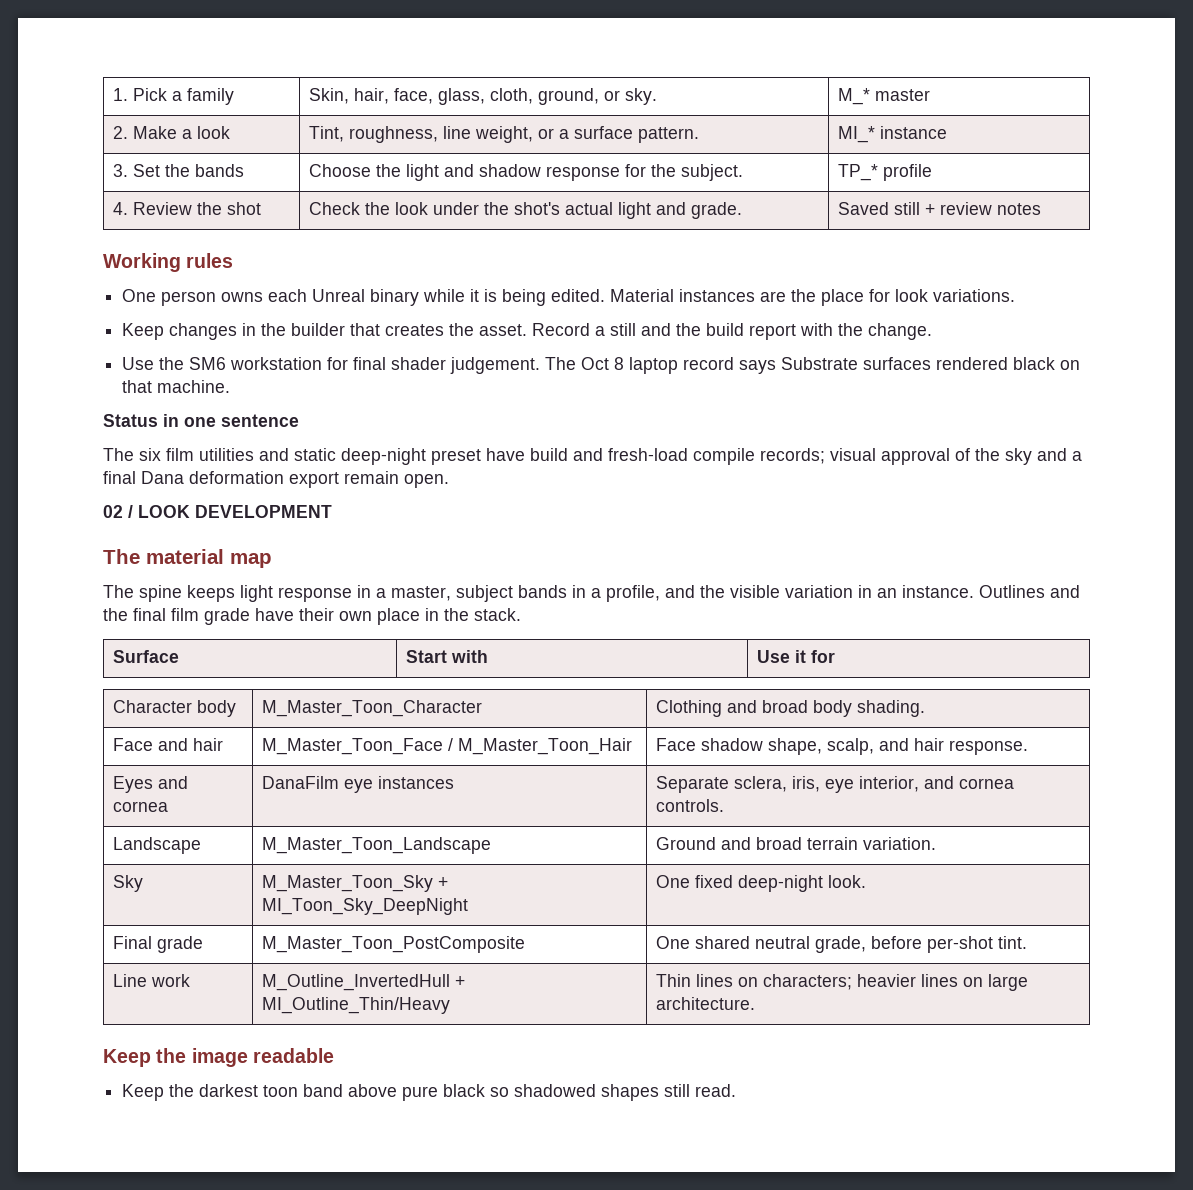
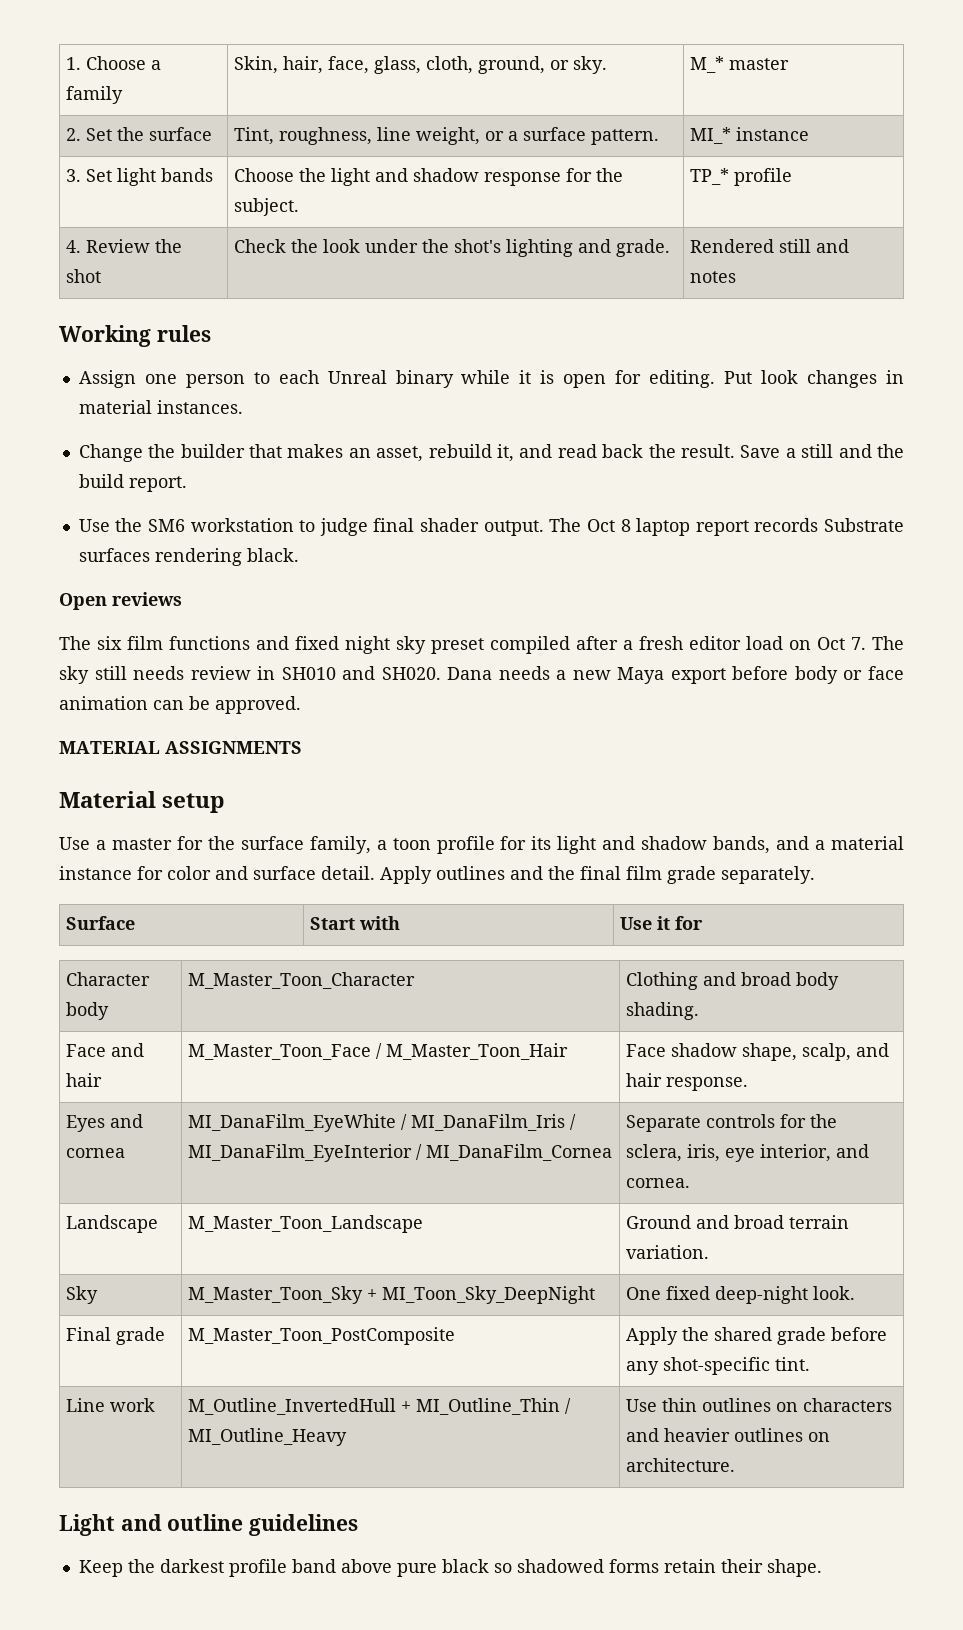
[133,88,168,101] Pick -> [86,56,147,70] Choose
[133,126,231,139] Make a look -> [86,127,213,141] Set the surface
[165,164,191,177] the -> [117,168,157,186] light
[565,202,652,219] actual light -> [506,239,574,257] lighting
[838,202,993,215] Saved still + review -> [690,239,850,253] Rendered still and
[122,289,264,306] One person owns -> [78,370,270,388] Assign one person to
[502,289,1016,306] [122,323,591,340] being edited. Material instances are the place for look variations. // Keep changes in the builder that creates the asset. Record -> [563,370,905,388] [78,400,243,414] [78,444,781,462] open for editing. Put look changes in material instances. // Change the builder that makes an asset, rebuild it, and read back the result. Save
[749,323,933,340] report with the change. -> [128,476,187,492] report.
[327,357,349,370] for -> [299,518,368,536] to judge
[450,357,541,374] judgement. -> [483,520,544,536] output.
[683,357,1081,374] [122,380,231,393] [103,414,299,427] [103,448,1082,465] [103,471,449,488] [103,505,332,518] [103,549,272,568] [103,585,1045,602] record says Substrate surfaces rendered black on that machine. // Status in one sentence // The six film utilities and static deep-night preset have build and fresh-load compile records; visual approval of the sky and a final Dana deformation export remain open. // 02 / LOOK DEVELOPMENT // The material map // The spine keeps light response in a master, subject bands in a profile, and the visible variation in an instance. Outlines -> [695,518,905,536] [78,548,299,566] [59,592,182,610] [59,636,904,654] [59,666,904,684] [59,696,301,714] [59,741,302,754] [59,791,226,813] [59,836,905,854] [59,866,505,884] report records Substrate surfaces rendering black. // Open reviews // The six film functions and fixed night sky preset compiled after a fresh editor load on Oct 7. The sky still needs review in SH010 and SH020. Dana needs a new Maya export before body or face animation can be approved. // MATERIAL ASSIGNMENTS // Material setup // Use a master for the surface family, a toon profile for its light and shadow bands, and a material instance for color and surface detail. Apply outlines
[255,608,521,625] have their own place in the stack. -> [721,866,815,884] separately.
[262,776,455,793] [656,776,730,793] DanaFilm eye instances | Separate -> [188,1114,577,1132] [188,1144,613,1162] [626,1114,838,1132] MI_DanaFilm_EyeWhite / MI_DanaFilm_Iris / MI_DanaFilm_EyeInterior / MI_DanaFilm_Cornea | Separate controls for the
[959,778,1015,789] [656,799,725,812] cornea controls. -> [626,1178,691,1188] cornea.
[656,936,994,953] One shared neutral grade, before per-shot -> [626,1327,888,1345] [626,1357,771,1375] Apply the shared grade before any shot-specific
[262,997,451,1014] [656,974,1029,991] [656,997,756,1010] [103,1048,334,1067] MI_Outline_Thin/Heavy | Thin lines on characters; heavier lines on large architecture. // Keep the image readable -> [416,1398,572,1415] [188,1428,348,1446] [626,1398,893,1412] [626,1428,831,1442] [626,1458,736,1472] [59,1514,359,1536] MI_Outline_Thin / MI_Outline_Heavy | Use thin outlines on characters and heavier outlines on architecture. // Light and outline guidelines
[263,1085,299,1097] toon -> [228,1559,287,1577] profile
[601,1084,737,1101] shapes still read. -> [608,1559,822,1577] forms retain their shape.

